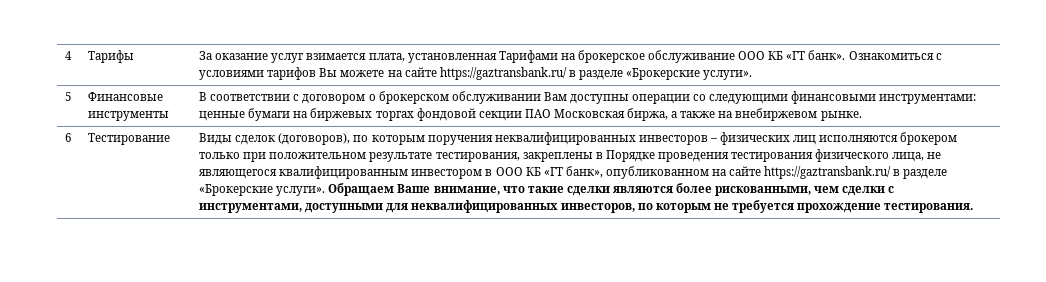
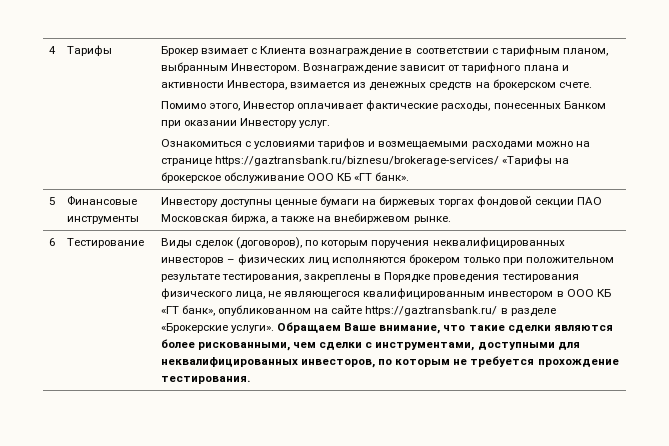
[199,50,558,63] За оказание услуг взимается плата, установленная Тарифами -> [160,45,608,57] [160,62,569,74] [160,79,592,91] [160,100,606,112] [160,118,331,128] [160,138,590,150] [160,155,553,166] Брокер взимает с Клиента вознаграждение в соответствии с тарифным планом, выбранным Инвестором. Вознаграждение зависит от тарифного плана и активности Инвестора, взимается из денежных средств на брокерском счете. // Помимо этого, Инвестор оплачивает фактические расходы, понесенных Банком при оказании Инвестору услуг. // Ознакомиться с условиями тарифов и возмещаемыми расходами можно на странице https://gaztransbank.ru/biznesu/brokerage-services/ «Тарифы
[848,51,942,60] [199,67,753,80] [65,92,72,101] [88,92,164,101] [88,111,170,121] [199,91,977,104] Ознакомиться с условиями тарифов Вы можете на сайте https://gaztransbank.ru/ в разделе «Брокерские услуги». // 5 | Финансовые инструменты | В соответствии с договором о брокерском обслуживании Вам доступны операции со следующими финансовыми инструментами: -> [48,197,55,205] [66,196,137,205] [66,216,139,224] [160,197,273,208] // 5 | Финансовые инструменты | Инвестору доступны

